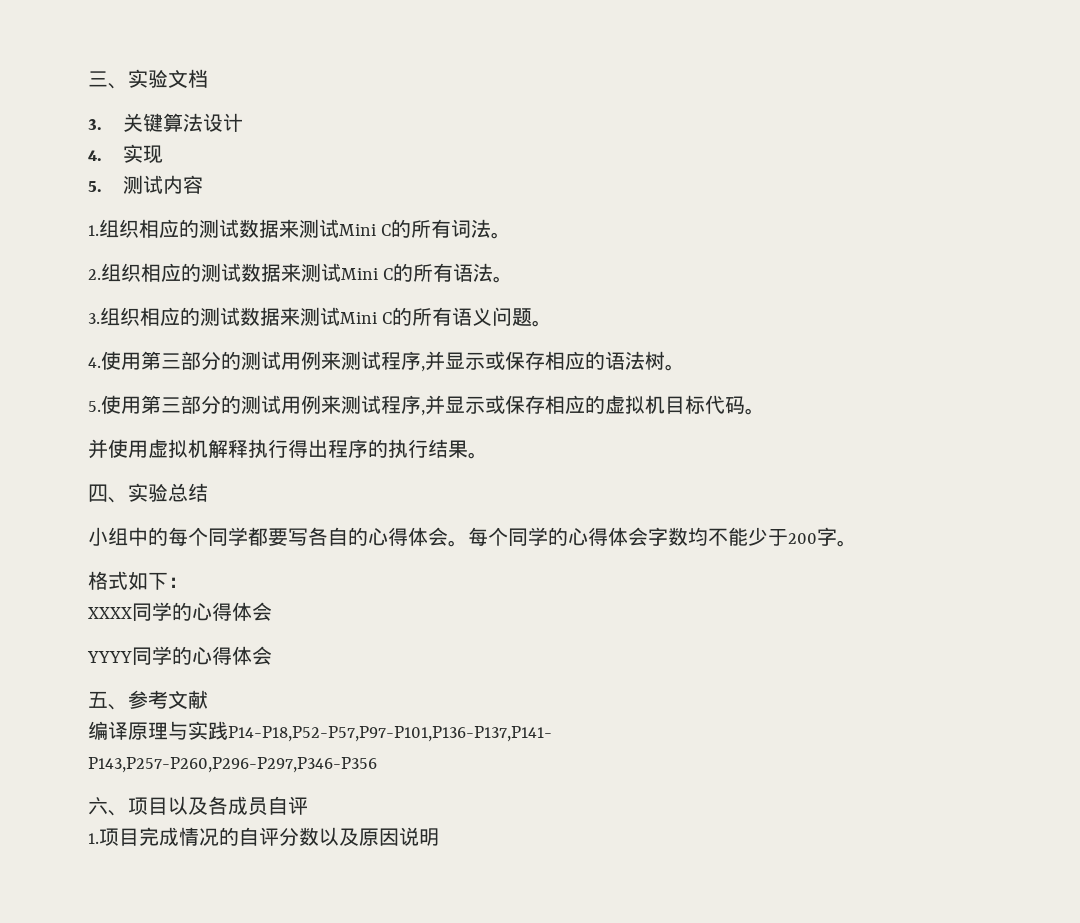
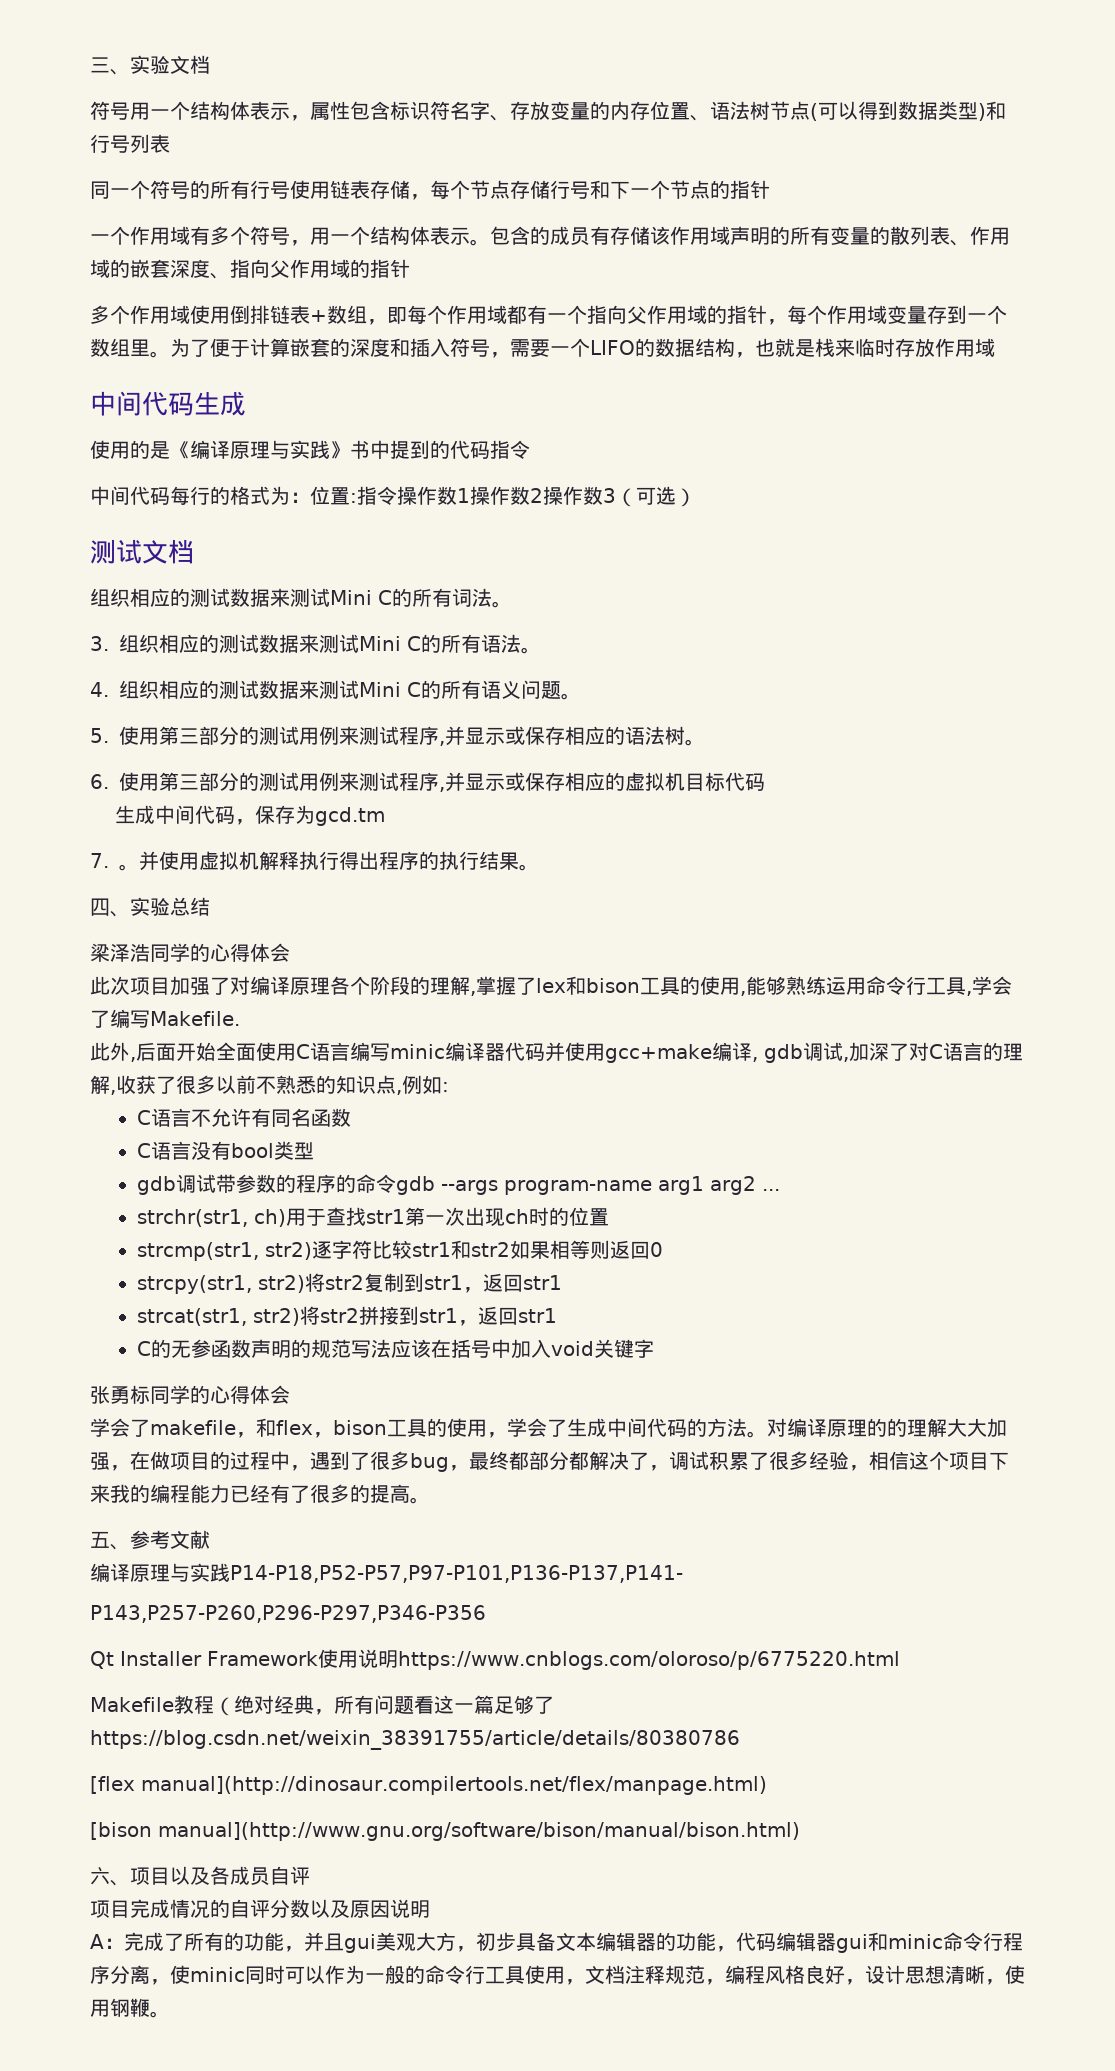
[88,113,243,132] [88,144,163,164] [88,175,203,194] [88,225,99,236] 3.关键算法设计 // 4.实现 // 5.测试内容 // 1. -> [90,101,1006,121] [90,134,170,153] [90,180,770,200] [90,226,1010,246] [90,259,410,279] [90,305,1007,325] [90,338,995,358] [90,391,246,416] [90,440,530,459] [90,486,696,507] [90,539,194,564] 符号用一个结构体表示，属性包含标识符名字、存放变量的内存位置、语法树节点(可以得到数据类型)和行号列表 // 同一个符号的所有行号使用链表存储，每个节点存储行号和下一个节点的指针 // 一个作用域有多个符号，用一个结构体表示。包含的成员有存储该作用域声明的所有变量的散列表、作用域的嵌套深度、指向父作用域的指针 // 多个作用域使用倒排链表+数组，即每个作用域都有一个指向父作用域的指针，每个作用域变量存到一个数组里。为了便于计算嵌套的深度和插入符号，需要一个LIFO的数据结构，也就是栈来临时存放作用域 // 中间代码生成 // 使用的是《编译原理与实践》书中提到的代码指令 // 中间代码每行的格式为：位置:指令操作数1操作数2操作数3（可选） // 测试文档 //
[88,269,101,280] 2. -> [90,636,109,651] 3.
[88,313,100,324] 3. -> [90,682,109,697] 4.
[88,357,101,368] 4. -> [90,728,109,743] 5.
[88,401,101,412] 5. -> [90,774,109,789] 6.
[745,408,765,415] 。 // -> [114,805,385,826] [90,853,139,871] // 生成中间代码，保存为gcd.tm // 7.。
[88,527,857,547] [88,571,188,590] [88,602,272,621] [87,646,272,665] 小组中的每个同学都要写各自的心得体会。每个同学的心得体会字数均不能少于200字。 // 格式如下： // XXXX同学的心得体会 // YYYY同学的心得体会 -> [90,943,290,962] [90,976,1012,996] [90,1009,240,1028] [90,1042,1023,1063] [90,1075,449,1095] [136,1108,351,1127] [136,1141,314,1160] [136,1174,780,1195] [136,1207,609,1227] [136,1240,663,1261] [136,1273,562,1294] [136,1306,557,1326] [136,1339,654,1359] [90,1385,290,1404] [90,1418,1007,1438] [90,1451,1009,1472] [90,1484,430,1504] 梁泽浩同学的心得体会 // 此次项目加强了对编译原理各个阶段的理解,掌握了lex和bison工具的使用,能够熟练运用命令行工具,学会了编写Makefile. // 此外,后面开始全面使用C语言编写minic编译器代码并使用gcc+make编译, gdb调试,加深了对C语言的理解,收获了很多以前不熟悉的知识点,例如: // C语言不允许有同名函数 // C语言没有bool类型 // gdb调试带参数的程序的命令gdb --args program-name arg1 arg2 ... // strchr(str1, ch)用于查找str1第一次出现ch时的位置 // strcmp(str1, str2)逐字符比较str1和str2如果相等则返回0 // strcpy(str1, str2)将str2复制到str1，返回str1 // strcat(str1, str2)将str2拼接到str1，返回str1 // C的无参函数声明的规范写法应该在括号中加入void关键字 // 张勇标同学的心得体会 // 学会了makefile，和flex，bison工具的使用，学会了生成中间代码的方法。对编译原理的的理解大大加强，在做项目的过程中，遇到了很多bug，最终都部分都解决了，调试积累了很多经验，相信这个项目下来我的编程能力已经有了很多的提高。
(377, 765) none -> [90,1649,900,1670] [90,1695,554,1716] [90,1730,740,1750] [90,1776,767,1795] [90,1822,800,1841] // Qt Installer Framework使用说明https://www.cnblogs.com/oloroso/p/6775220.html // Makefile教程（绝对经典，所有问题看这一篇足够了https://blog.csdn.net/weixin_38391755/article/details/80380786 // [flex manual](http://dinosaur.compilertools.net/flex/manpage.html) // [bison manual](http://www.gnu.org/software/bison/manual/bison.html)
[88,833,99,844] 1. -> (310, 1875) none
(439, 837) none -> [90,1932,1023,1953] [90,1965,1025,1985] [90,1998,170,2018] // A：完成了所有的功能，并且gui美观大方，初步具备文本编辑器的功能，代码编辑器gui和minic命令行程序分离，使minic同时可以作为一般的命令行工具使用，文档注释规范，编程风格良好，设计思想清晰，使用钢鞭。

